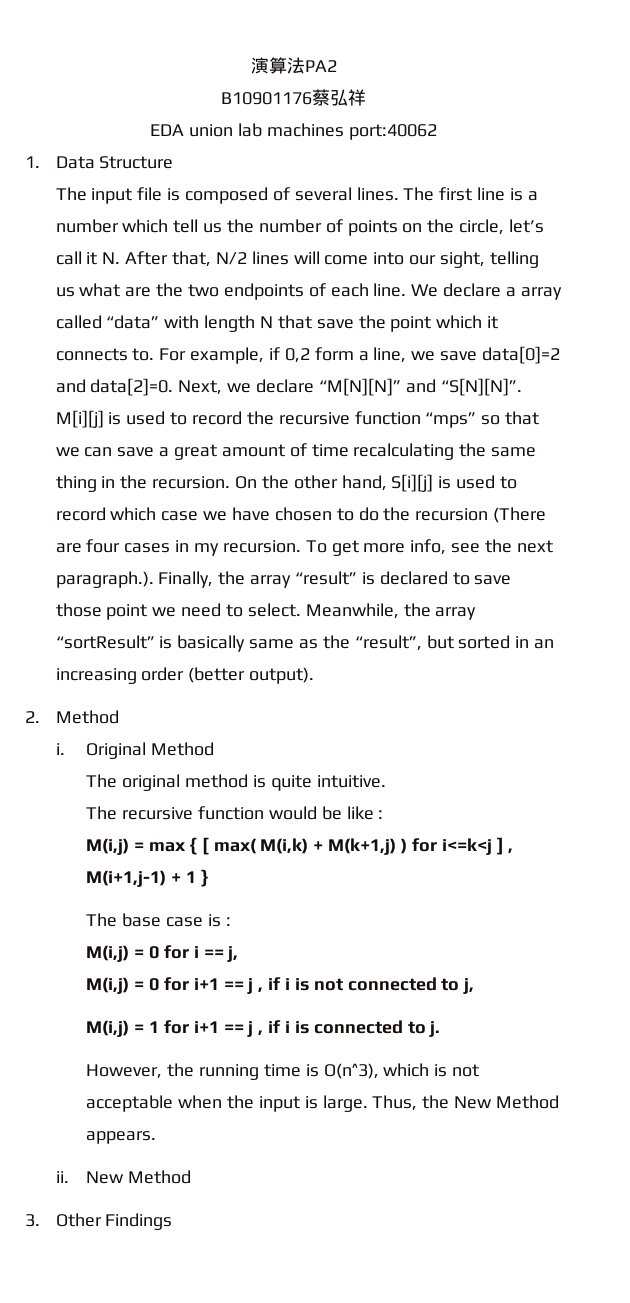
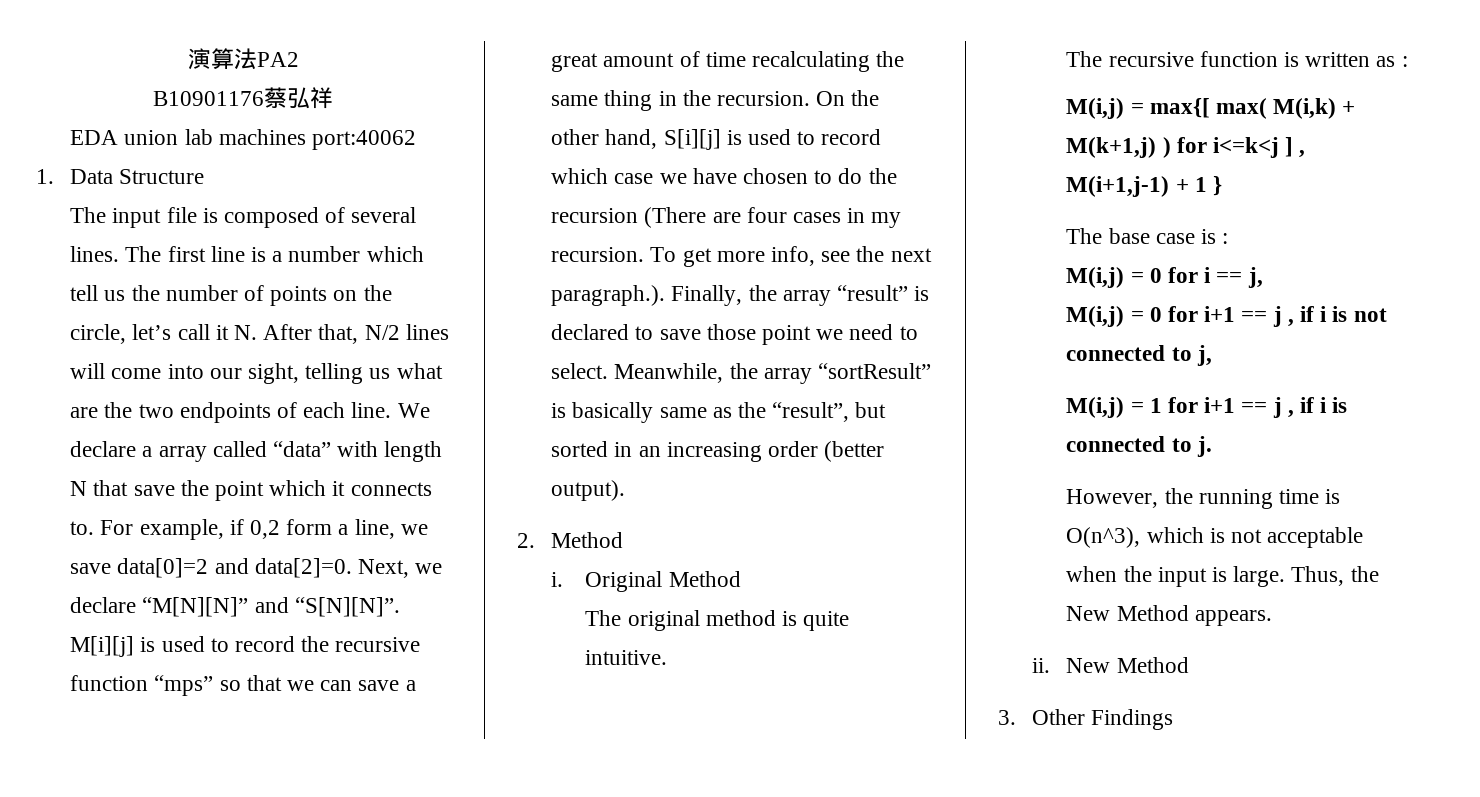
[268,806,384,820] [86,837,209,855] would be like : // M(i,j) = max { [ -> [1283,52,1408,67] [1066,98,1210,119] is written as : // M(i,j) = max{[

